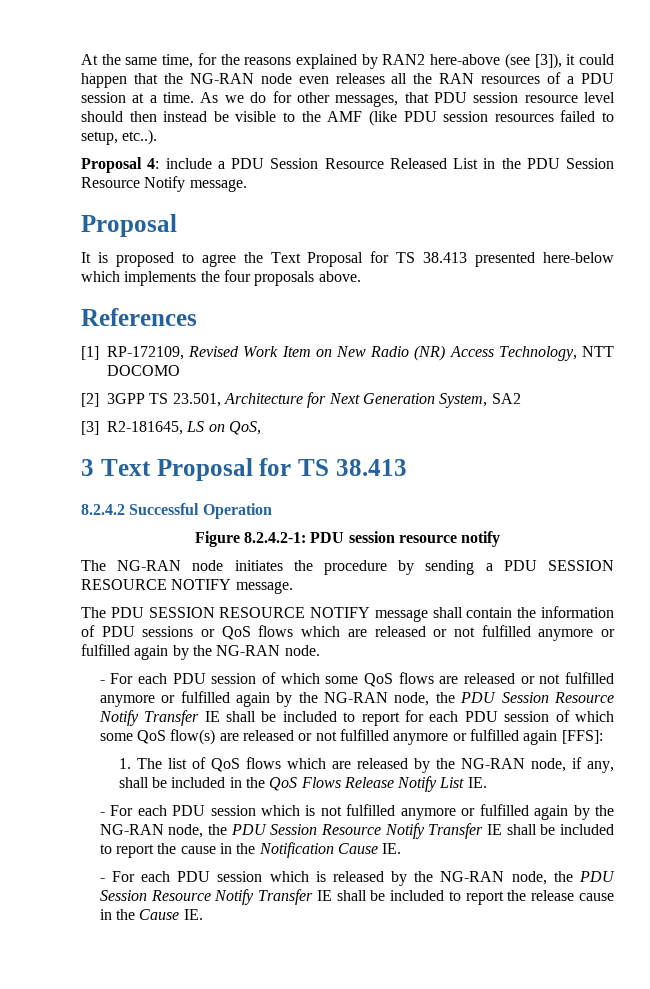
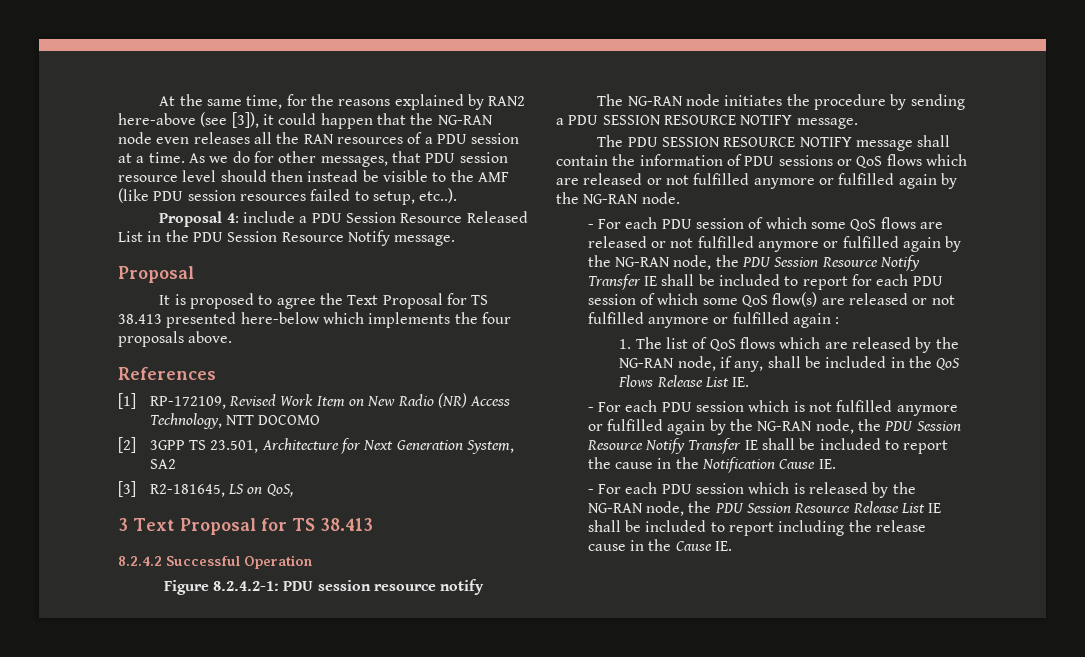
[561,730,603,744] [FFS]: -> [835,317,840,324] :
[397,776,438,792] Notify -> (703, 381) none
[214,889,504,905] Notify Transfer IE shall be included to report -> [852,501,942,513] [587,520,845,536] Release List IE shall be included to report including

